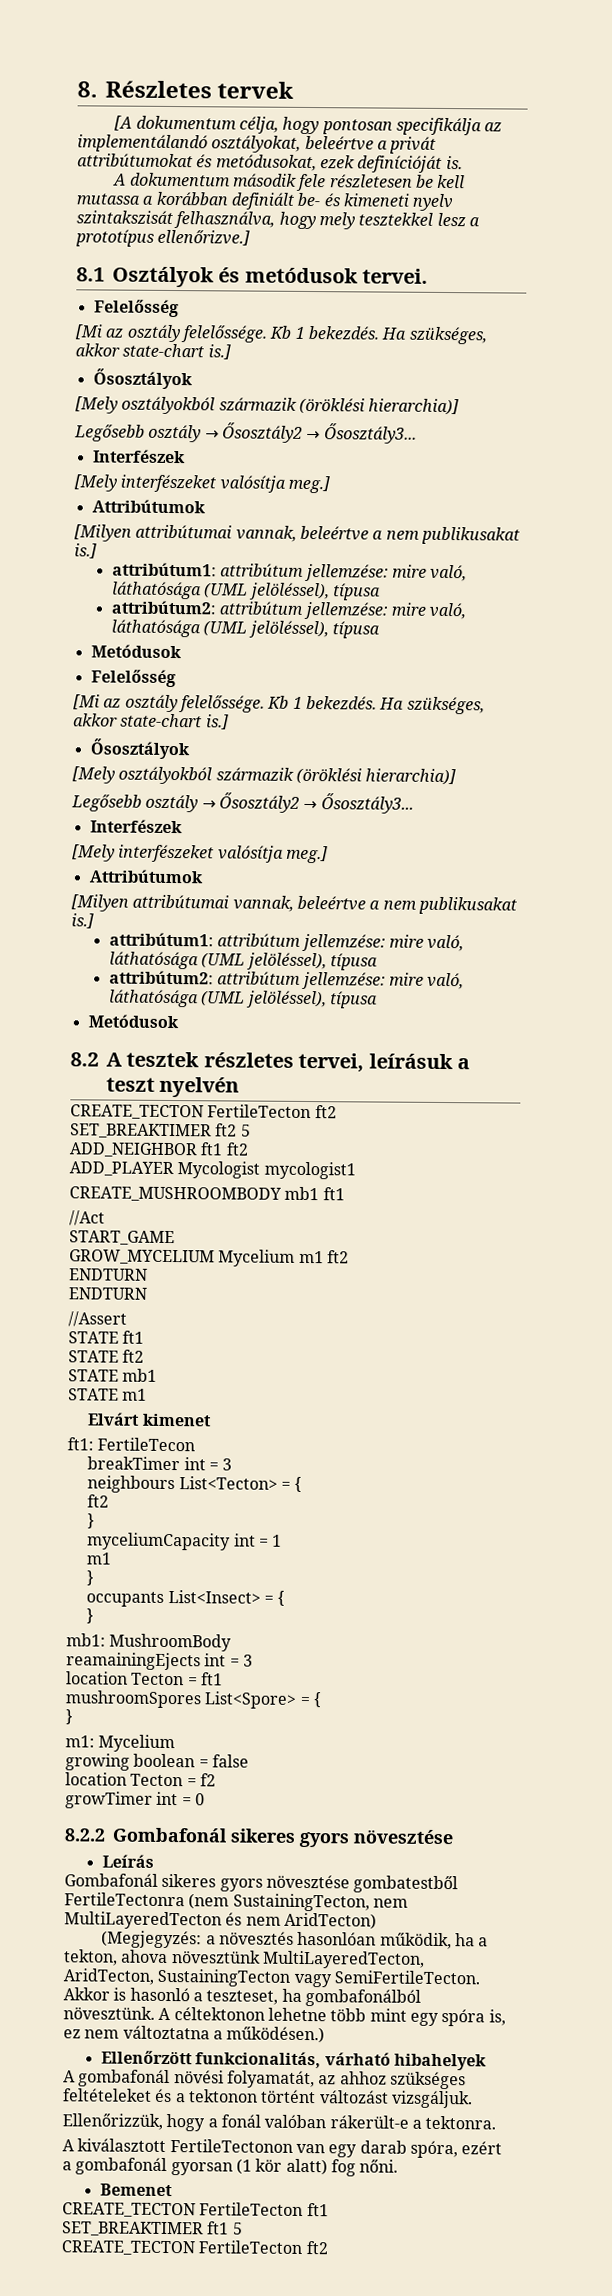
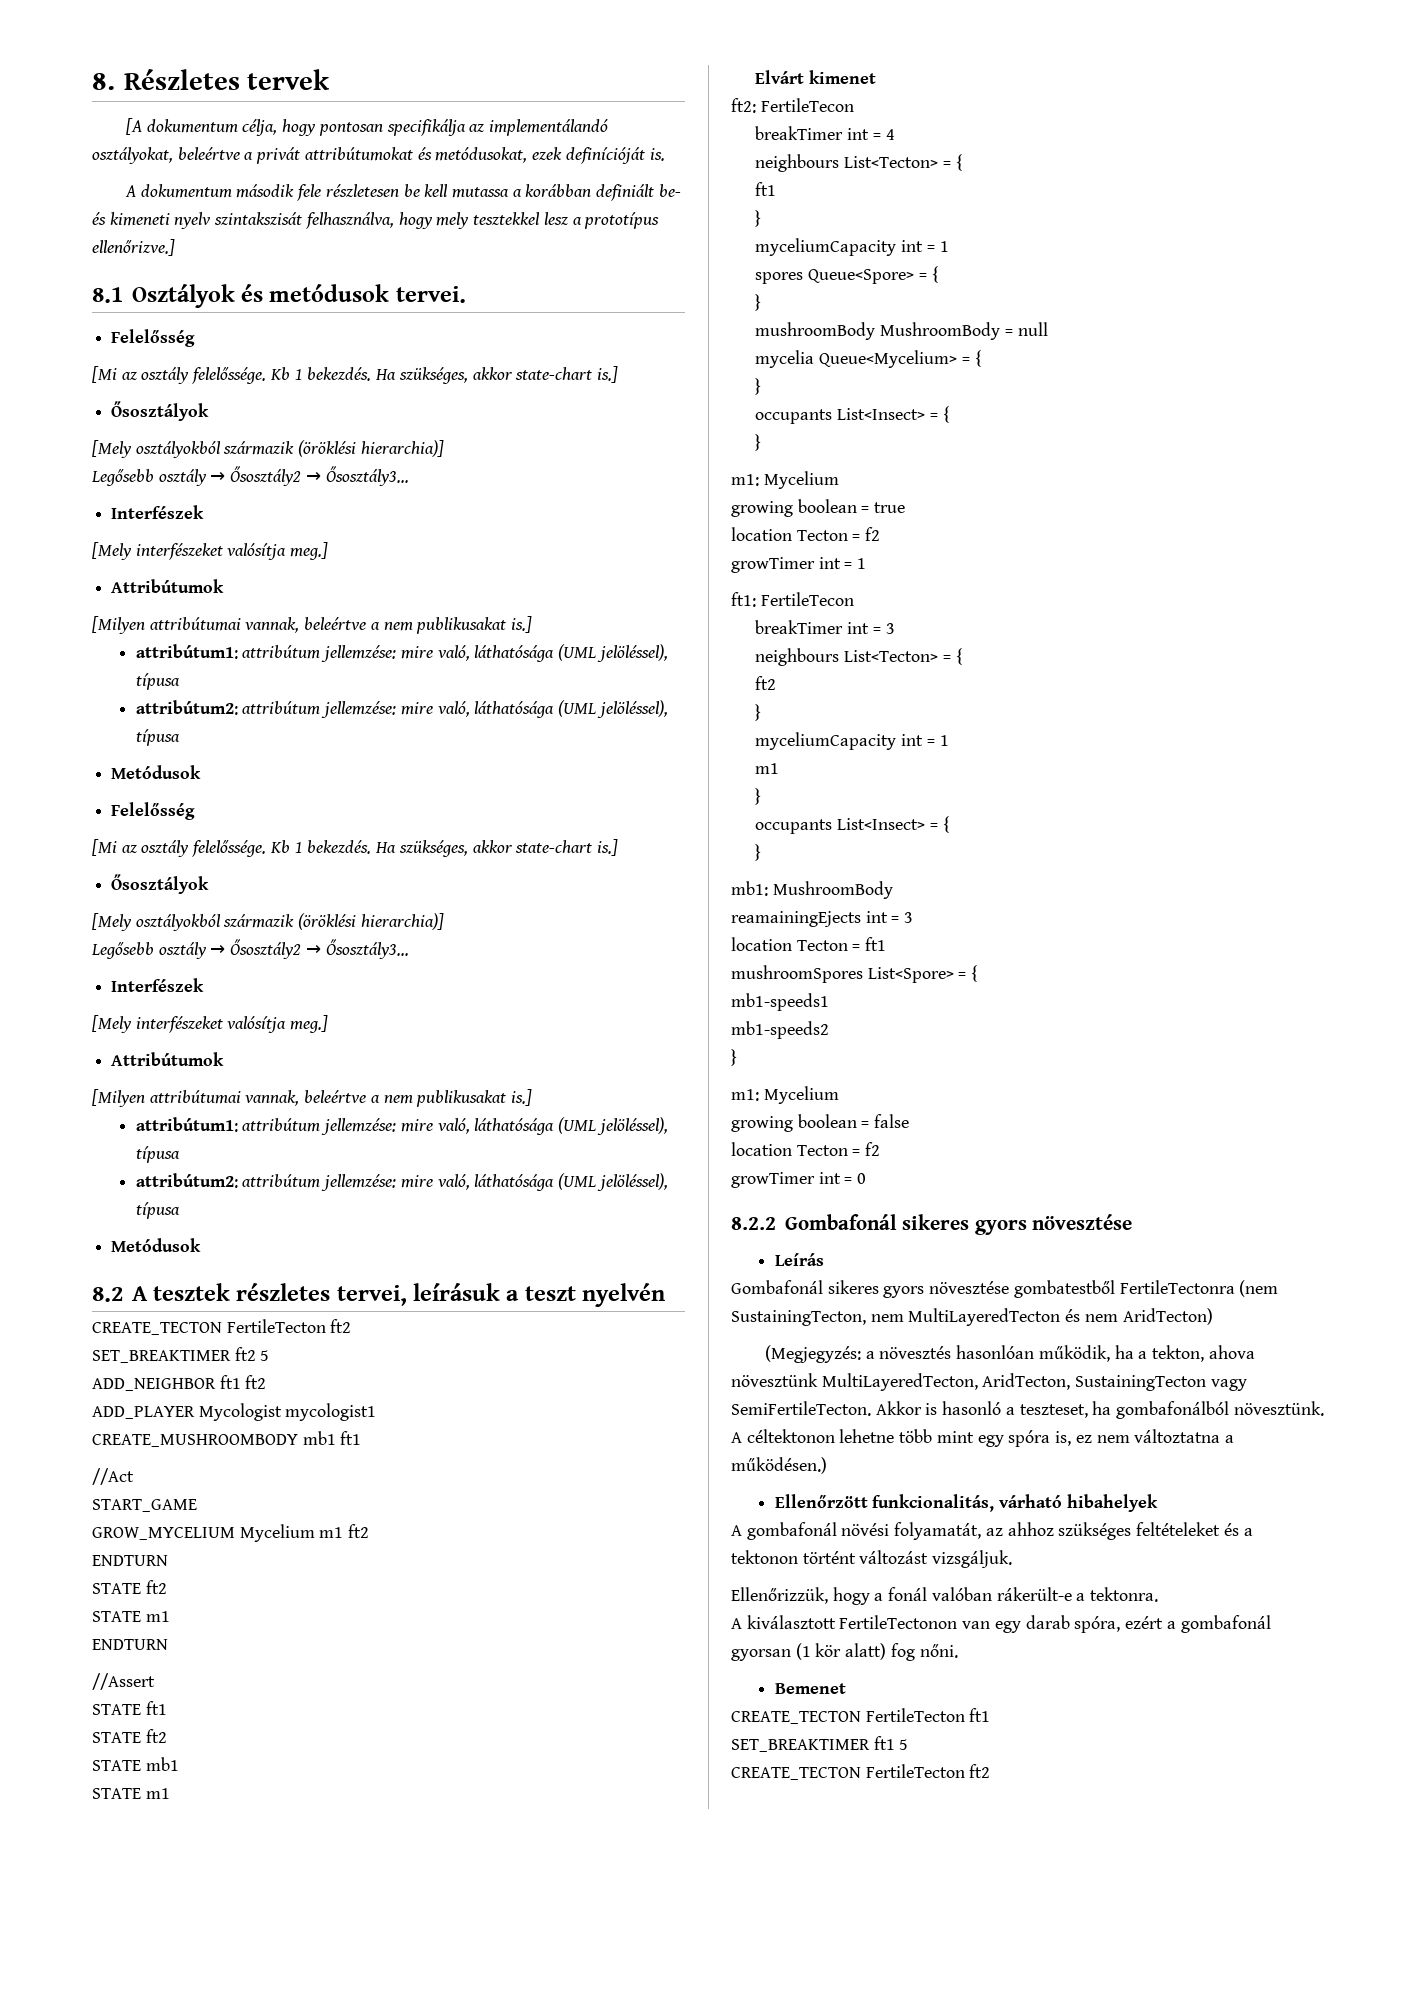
(148, 1274) none -> [92,1580,167,1594] [92,1611,170,1622] // STATE ft2 // STATE m1
(212, 1420) none -> [731,98,854,113] [755,126,895,140] [755,154,962,172] [755,182,777,196] [755,210,762,227] [755,238,949,256] [755,266,938,284] [755,294,762,311] [755,322,1048,340] [755,350,981,368] [755,378,762,395] [755,406,949,424] [755,434,762,451] [731,471,839,489] [731,499,906,517] [731,527,881,541] [731,557,867,573] // ft2: FertileTecon // breakTimer int = 4 // neighbours List<Tecton> = { // ft1 // } // myceliumCapacity int = 1 // spores Queue<Spore> = { // } // mushroomBody MushroomBody = null // mycelia Queue<Mycelium> = { // } // occupants List<Insect> = { // } // m1: Mycelium // growing boolean = true // location Tecton = f2 // growTimer int = 1
(322, 1700) none -> [731,993,829,1011] [731,1021,829,1039] // mb1-speeds1 // mb1-speeds2

